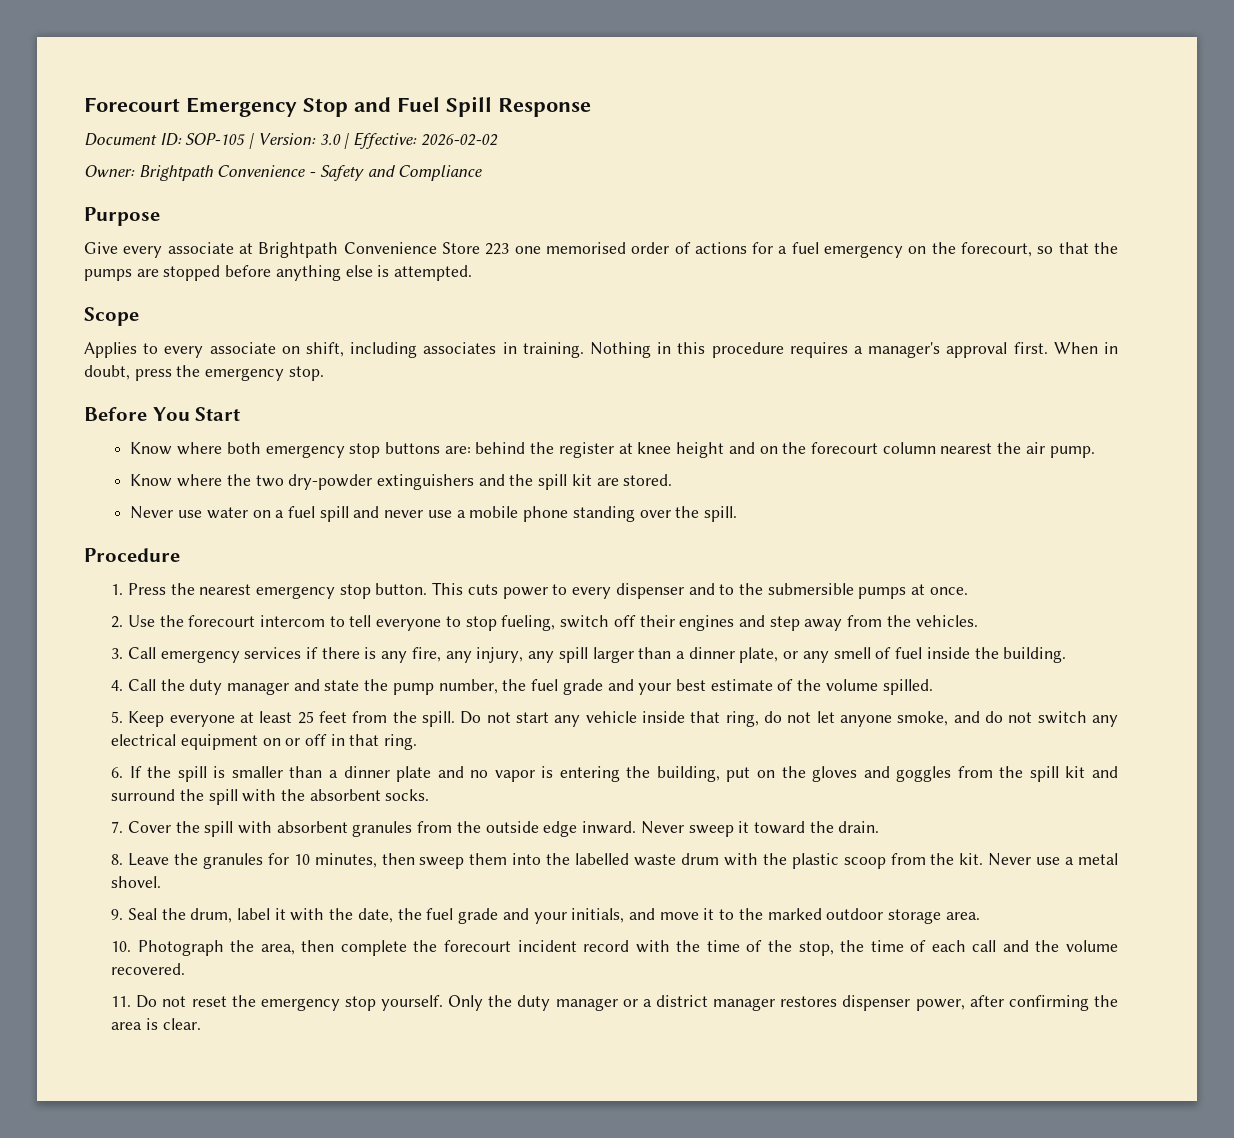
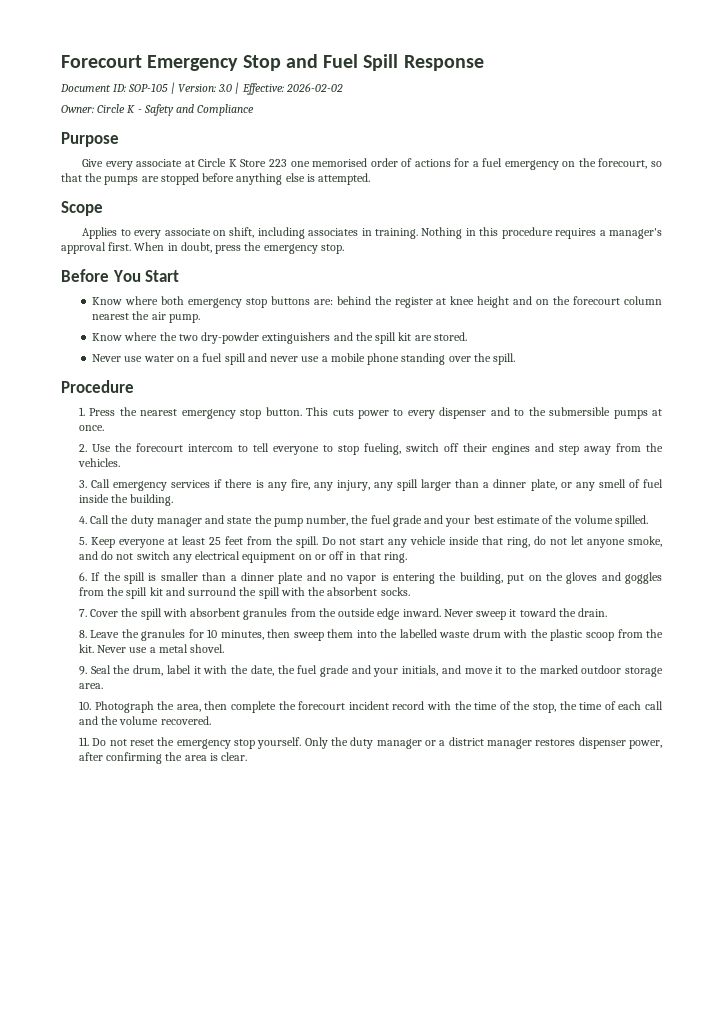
[138,165,306,181] Brightpath Convenience -> [97,104,136,113] Circle K
[258,242,437,258] Brightpath Convenience -> [198,158,237,167] Circle K

